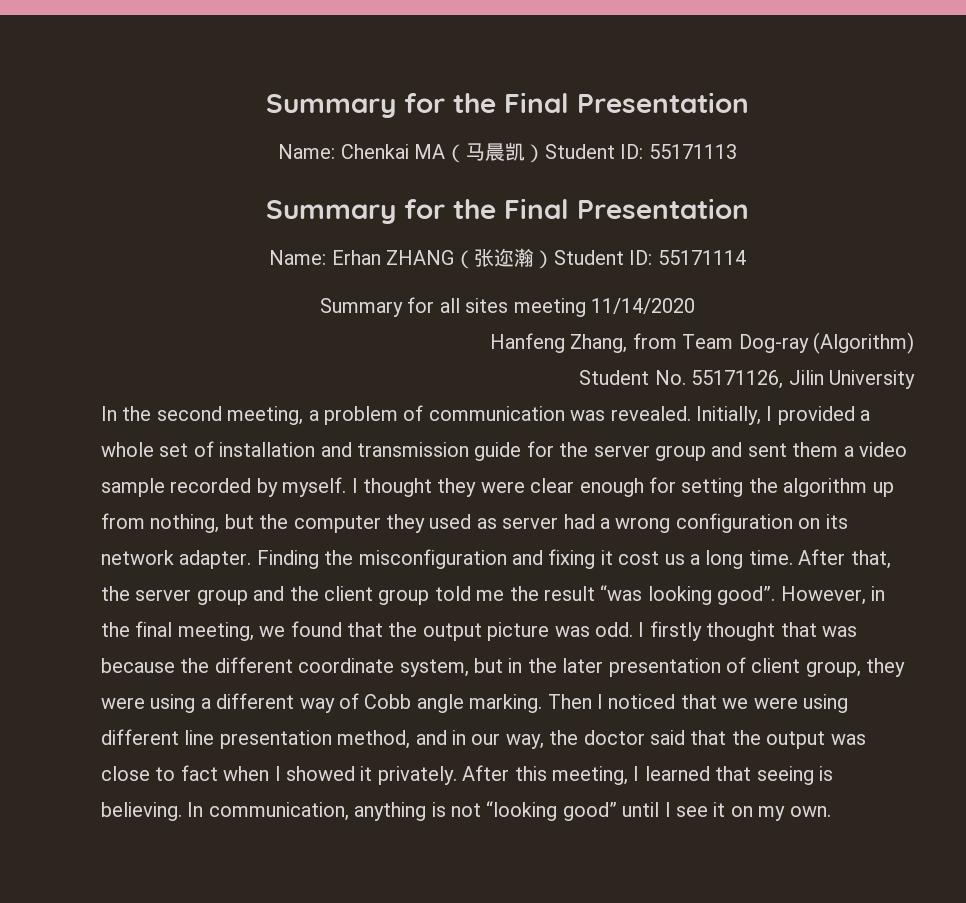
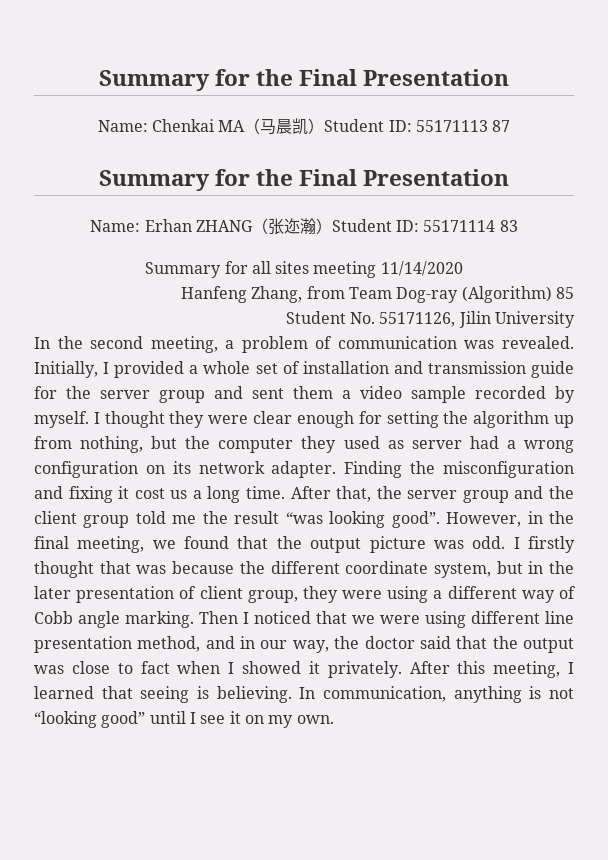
(737, 151) none -> [492,120,511,132] 87
(746, 257) none -> [499,220,518,232] 83
(914, 343) none -> [556,287,575,299] 85

